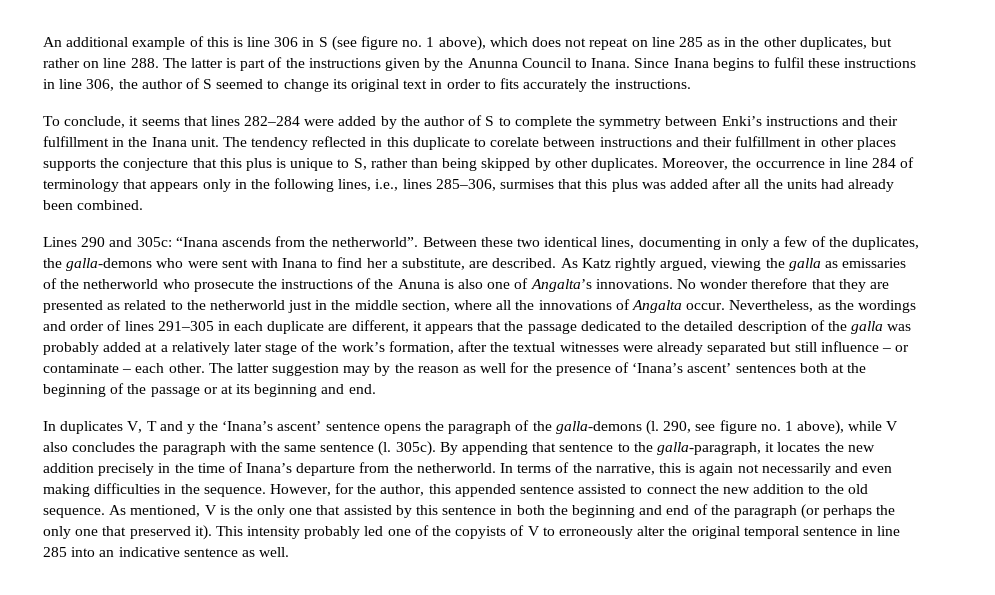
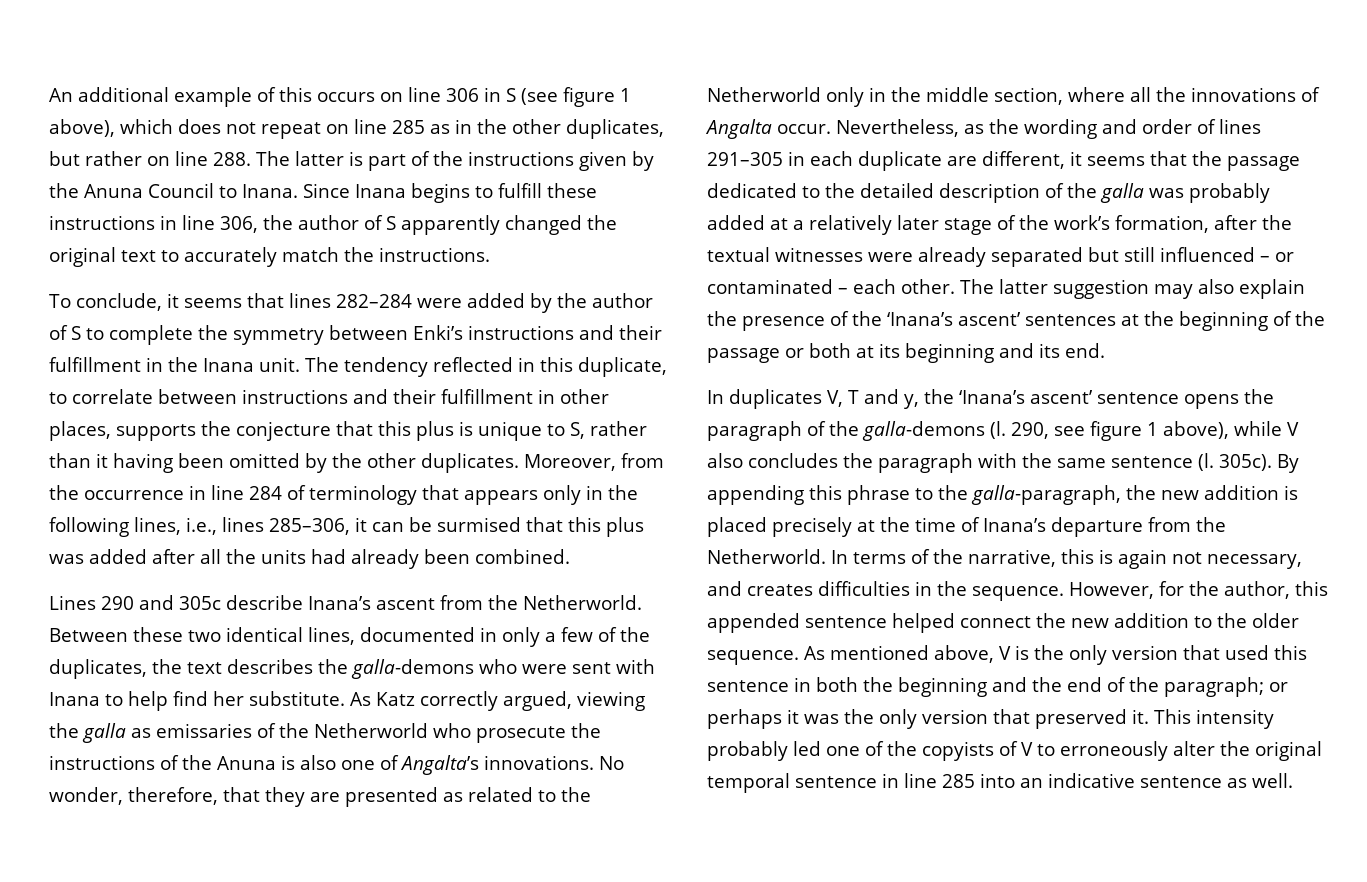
[232,37,243,47] is -> [317,92,403,102] occurs on
[402,40,423,47] no. -> (615, 97) none
[467,58,518,68] Anunna -> [84,184,143,198] Anuna
[774,57,805,68] fulfil -> [498,183,542,198] fulfill
[216,78,588,92] seemed to change its original text in order to fits accurately -> [401,215,617,235] [49,247,339,267] apparently changed the original text to accurately match
[412,137,540,150] duplicate to corelate -> [578,357,667,377] [49,389,153,404] duplicate, to correlate
[856,137,896,150] places -> [49,421,111,441] places,
[442,158,551,171] being skipped by -> [96,453,362,473] it having been omitted by the
(729, 164) none -> [621,453,664,468] from
[500,179,555,189] surmises -> [355,517,521,532] it can be surmised
[136,236,419,247] 305c: “Inana ascends from the netherworld”. -> [179,595,642,610] 305c describe Inana’s ascent from the Netherworld.
[638,237,721,250] documenting -> [360,627,475,642] documented
(62, 263) none -> [187,659,348,674] text describes the
(334, 263) none -> [128,691,168,711] help
[390,258,557,270] a substitute, are described. -> [249,691,345,706] substitute.
[614,258,656,271] rightly -> [420,691,498,711] correctly
[83,279,159,289] netherworld -> [314,723,428,738] Netherworld
[700,278,808,289] wonder therefore -> [49,787,218,805] wonder, therefore,
[209,300,313,313] netherworld just -> [707,87,864,107] Netherworld only
[857,300,916,313] wordings -> [1024,119,1097,139] wording
[425,324,474,334] appears -> [1087,156,1145,166] seems
[820,341,879,352] influence -> [1160,247,1255,262] influenced
[43,363,119,373] contaminate -> [707,279,833,294] contaminated
[374,362,530,376] by the reason as well for -> [1198,279,1305,299] also explain
(629, 367) none -> [852,311,882,326] the
[799,363,828,373] both -> (1116, 320) none
(218, 390) none -> [809,343,851,358] both
(345, 389) none -> [1039,343,1060,358] its
[186,424,195,434] y -> [903,394,919,409] y,
[760,424,781,431] no. -> (1142, 431) none
[532,442,614,452] that sentence -> [809,485,910,505] this phrase
[765,442,875,452] [43,463,171,476] it locates the new addition precisely in -> [1126,485,1298,500] [707,517,875,537] the new addition is placed precisely at
[416,463,496,473] netherworld. -> [707,549,826,564] Netherworld.
[761,463,893,476] [43,484,90,497] necessarily and even making -> [1207,554,1302,569] [707,581,813,596] necessary, and creates
[578,484,643,494] assisted to -> [892,613,955,633] helped
[847,484,868,494] old -> [1252,613,1299,628] older
[130,505,201,517] mentioned, -> [830,645,994,663] mentioned above,
[289,505,412,518] one that assisted by -> [1112,645,1269,660] version that used
(663, 510) none -> [1032,677,1062,692] the
[733,504,896,519] [43,526,99,539] paragraph (or perhaps the only one -> [1164,677,1288,697] [707,709,988,729] paragraph; or perhaps it was the only version
[194,525,212,540] it). -> [1132,709,1149,724] it.

